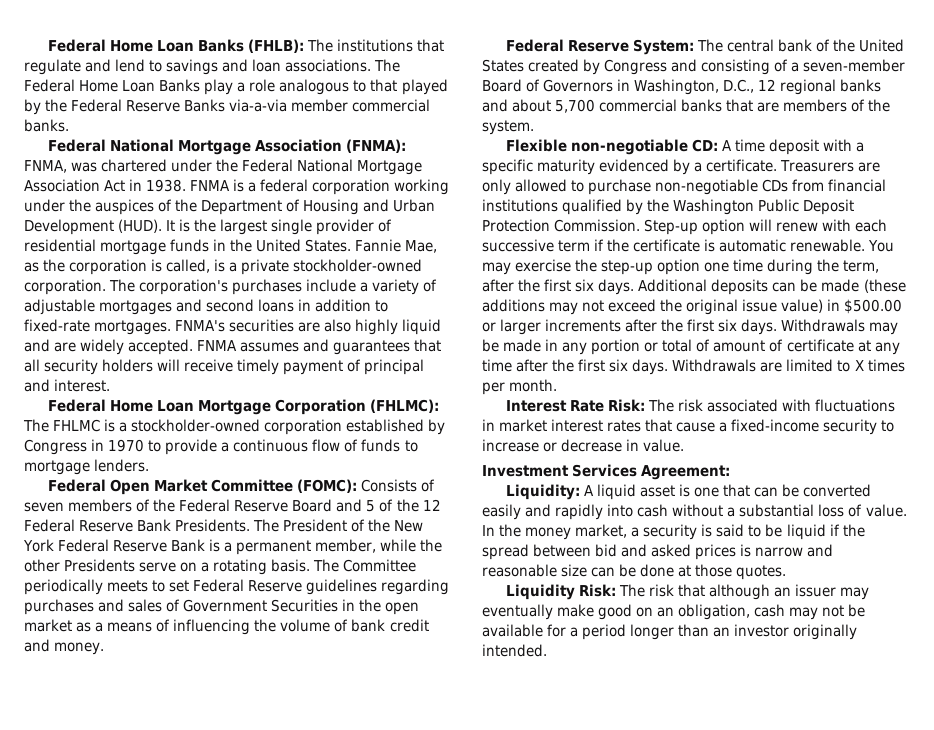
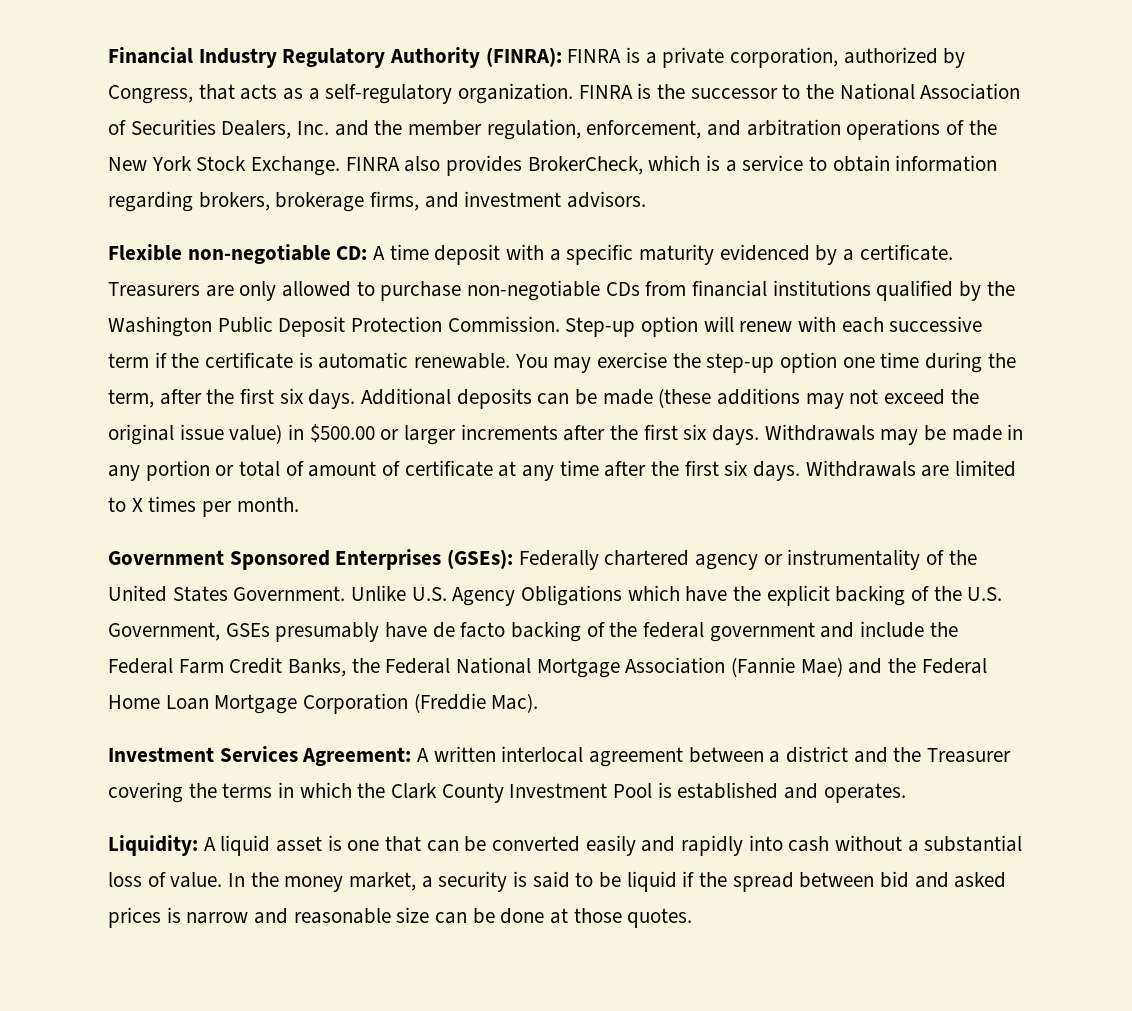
[47,39,445,53] [24,59,401,75] [24,79,448,95] [24,99,431,115] [24,119,69,132] [47,139,407,155] [24,159,423,175] [24,179,450,195] [24,199,436,215] [24,219,393,235] [24,239,438,255] [24,259,423,275] [24,279,438,295] [24,299,389,315] [24,319,442,335] [24,339,442,355] [24,359,425,375] [24,379,111,392] [47,399,440,415] [23,419,446,435] [24,439,418,455] [24,459,150,475] [47,479,436,495] [24,499,441,512] [24,519,424,532] [23,539,443,555] [24,559,417,575] [24,579,450,595] [24,599,420,615] [24,619,429,635] [24,639,105,655] [505,39,905,55] [482,59,906,75] [482,79,882,95] [482,99,891,113] [482,120,534,135] Federal Home Loan Banks (FHLB): The institutions that regulate and lend to savings and loan associations. The Federal Home Loan Banks play a role analogous to that played by the Federal Reserve Banks via-a-via member commercial banks. // Federal National Mortgage Association (FNMA): FNMA, was chartered under the Federal National Mortgage Association Act in 1938. FNMA is a federal corporation working under the auspices of the Department of Housing and Urban Development (HUD). It is the largest single provider of residential mortgage funds in the United States. Fannie Mae, as the corporation is called, is a private stockholder-owned corporation. The corporation's purchases include a variety of adjustable mortgages and second loans in addition to fixed-rate mortgages. FNMA's securities are also highly liquid and are widely accepted. FNMA assumes and guarantees that all security holders will receive timely payment of principal and interest. // Federal Home Loan Mortgage Corporation (FHLMC): The FHLMC is a stockholder-owned corporation established by Congress in 1970 to provide a continuous flow of funds to mortgage lenders. // Federal Open Market Committee (FOMC): Consists of seven members of the Federal Reserve Board and 5 of the 12 Federal Reserve Bank Presidents. The President of the New York Federal Reserve Bank is a permanent member, while the other Presidents serve on a rotating basis. The Committee periodically meets to set Federal Reserve guidelines regarding purchases and sales of Government Securities in the open market as a means of influencing the volume of bank credit and money. // Federal Reserve System: The central bank of the United States created by Congress and consisting of a seven-member Board of Governors in Washington, D.C., 12 regional banks and about 5,700 commercial banks that are members of the system. -> [108,47,966,68] [108,83,1021,104] [108,119,997,140] [108,155,998,176] [108,191,647,212] Financial Industry Regulatory Authority (FINRA): FINRA is a private corporation, authorized by Congress, that acts as a self-regulatory organization. FINRA is the successor to the National Association of Securities Dealers, Inc. and the member regulation, enforcement, and arbitration operations of the New York Stock Exchange. FINRA also provides BrokerCheck, which is a service to obtain information regarding brokers, brokerage firms, and investment advisors.
[505,399,896,412] [482,419,895,435] [482,439,685,452] [482,464,731,480] Interest Rate Risk: The risk associated with fluctuations in market interest rates that cause a fixed-income security to increase or decrease in value. // Investment Services Agreement: -> [108,549,977,570] [108,585,1003,606] [108,621,958,642] [108,657,987,678] [108,693,539,714] [108,746,1012,767] [108,782,906,803] Government Sponsored Enterprises (GSEs): Federally chartered agency or instrumentality of the United States Government. Unlike U.S. Agency Obligations which have the explicit backing of the U.S. Government, GSEs presumably have de facto backing of the federal government and include the Federal Farm Credit Banks, the Federal National Mortgage Association (Fannie Mae) and the Federal Home Loan Mortgage Corporation (Freddie Mac). // Investment Services Agreement: A written interlocal agreement between a district and the Treasurer covering the terms in which the Clark County Investment Pool is established and operates.
[505,584,870,600] [482,604,866,620] [482,624,858,640] [482,644,547,657] // Liquidity Risk: The risk that although an issuer may eventually make good on an obligation, cash may not be available for a period longer than an investor originally intended. -> (693, 918) none

